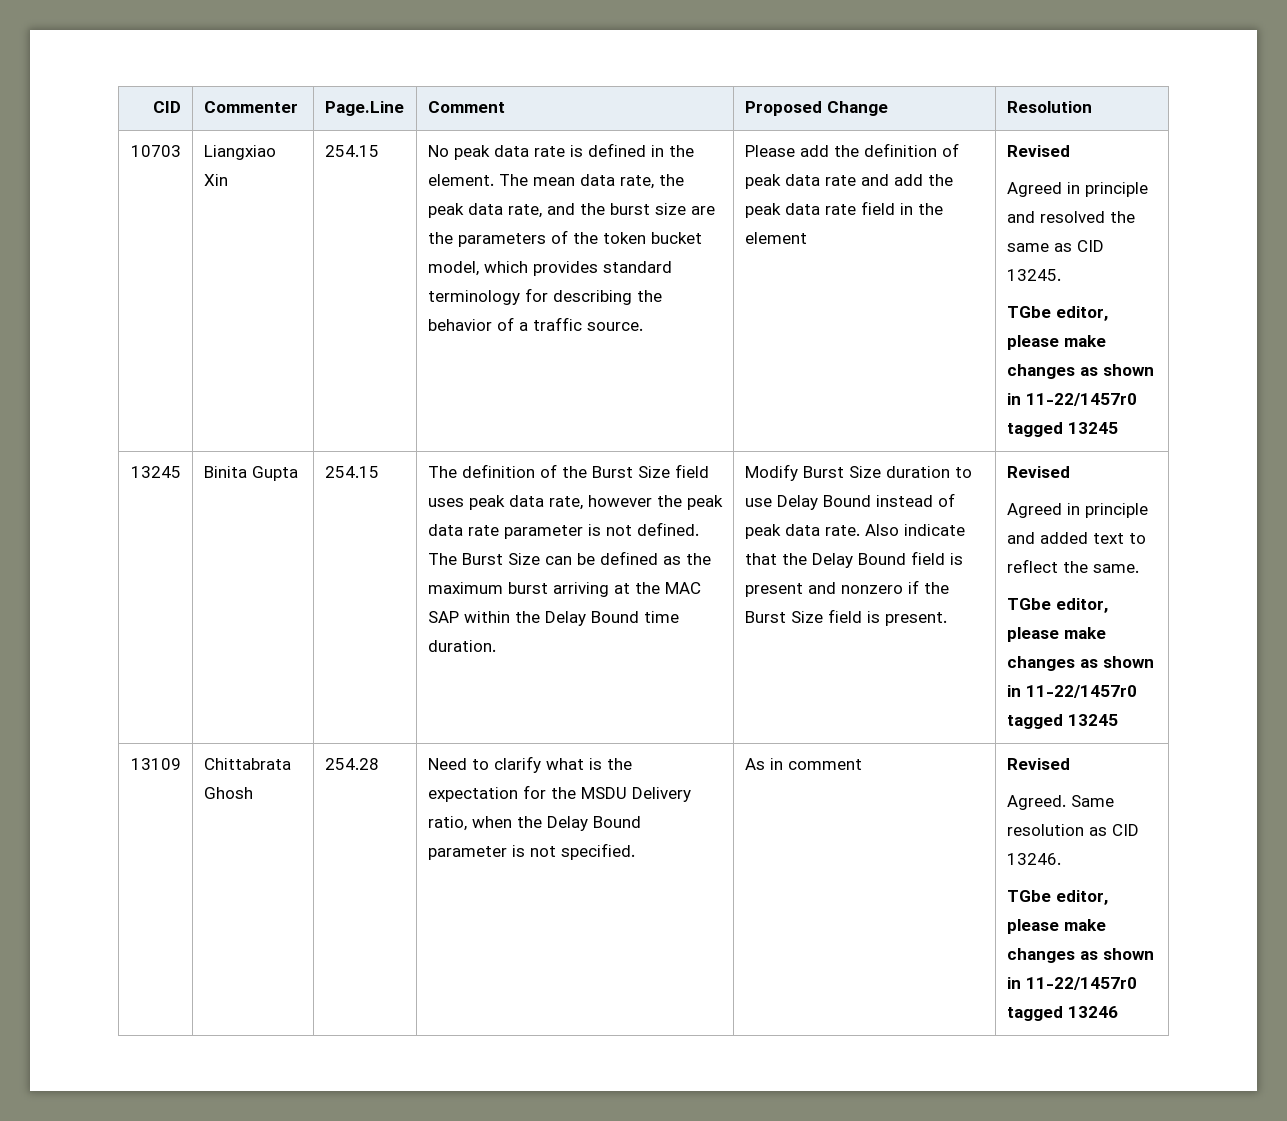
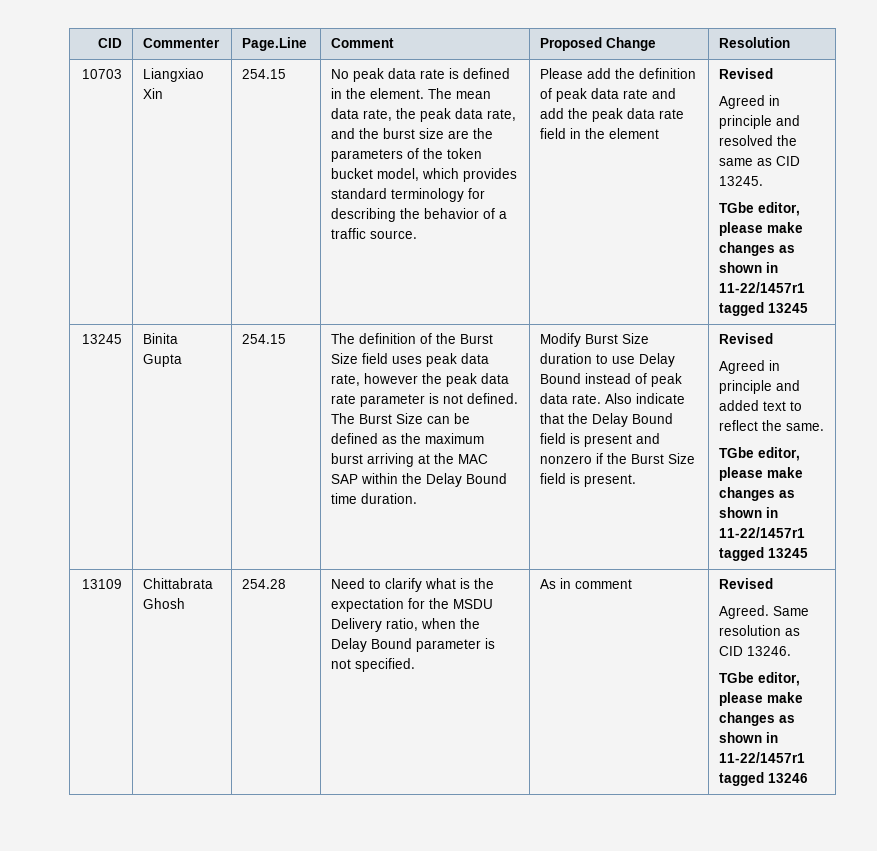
[1025,393,1137,406] 11-22/1457r0 -> [719,282,806,293] 11-22/1457r1
[1025,685,1137,698] 11-22/1457r0 -> [719,527,806,538] 11-22/1457r1
[1025,977,1137,990] 11-22/1457r0 -> [719,752,806,763] 11-22/1457r1

